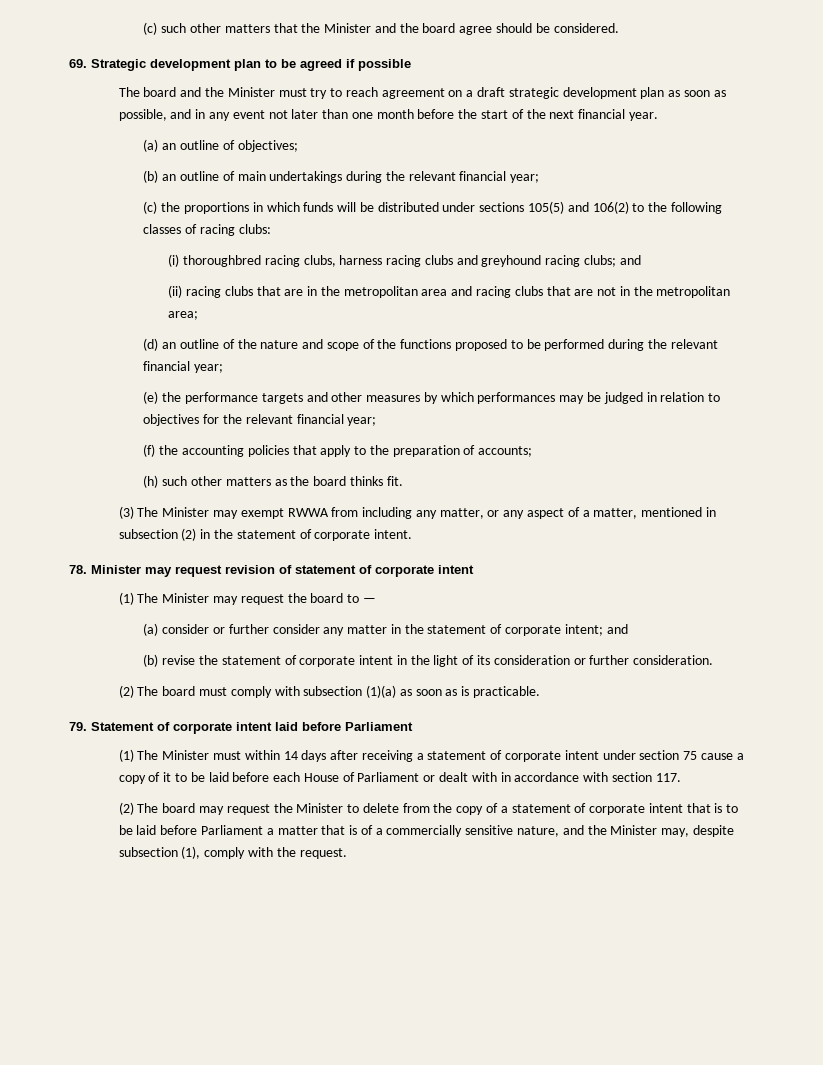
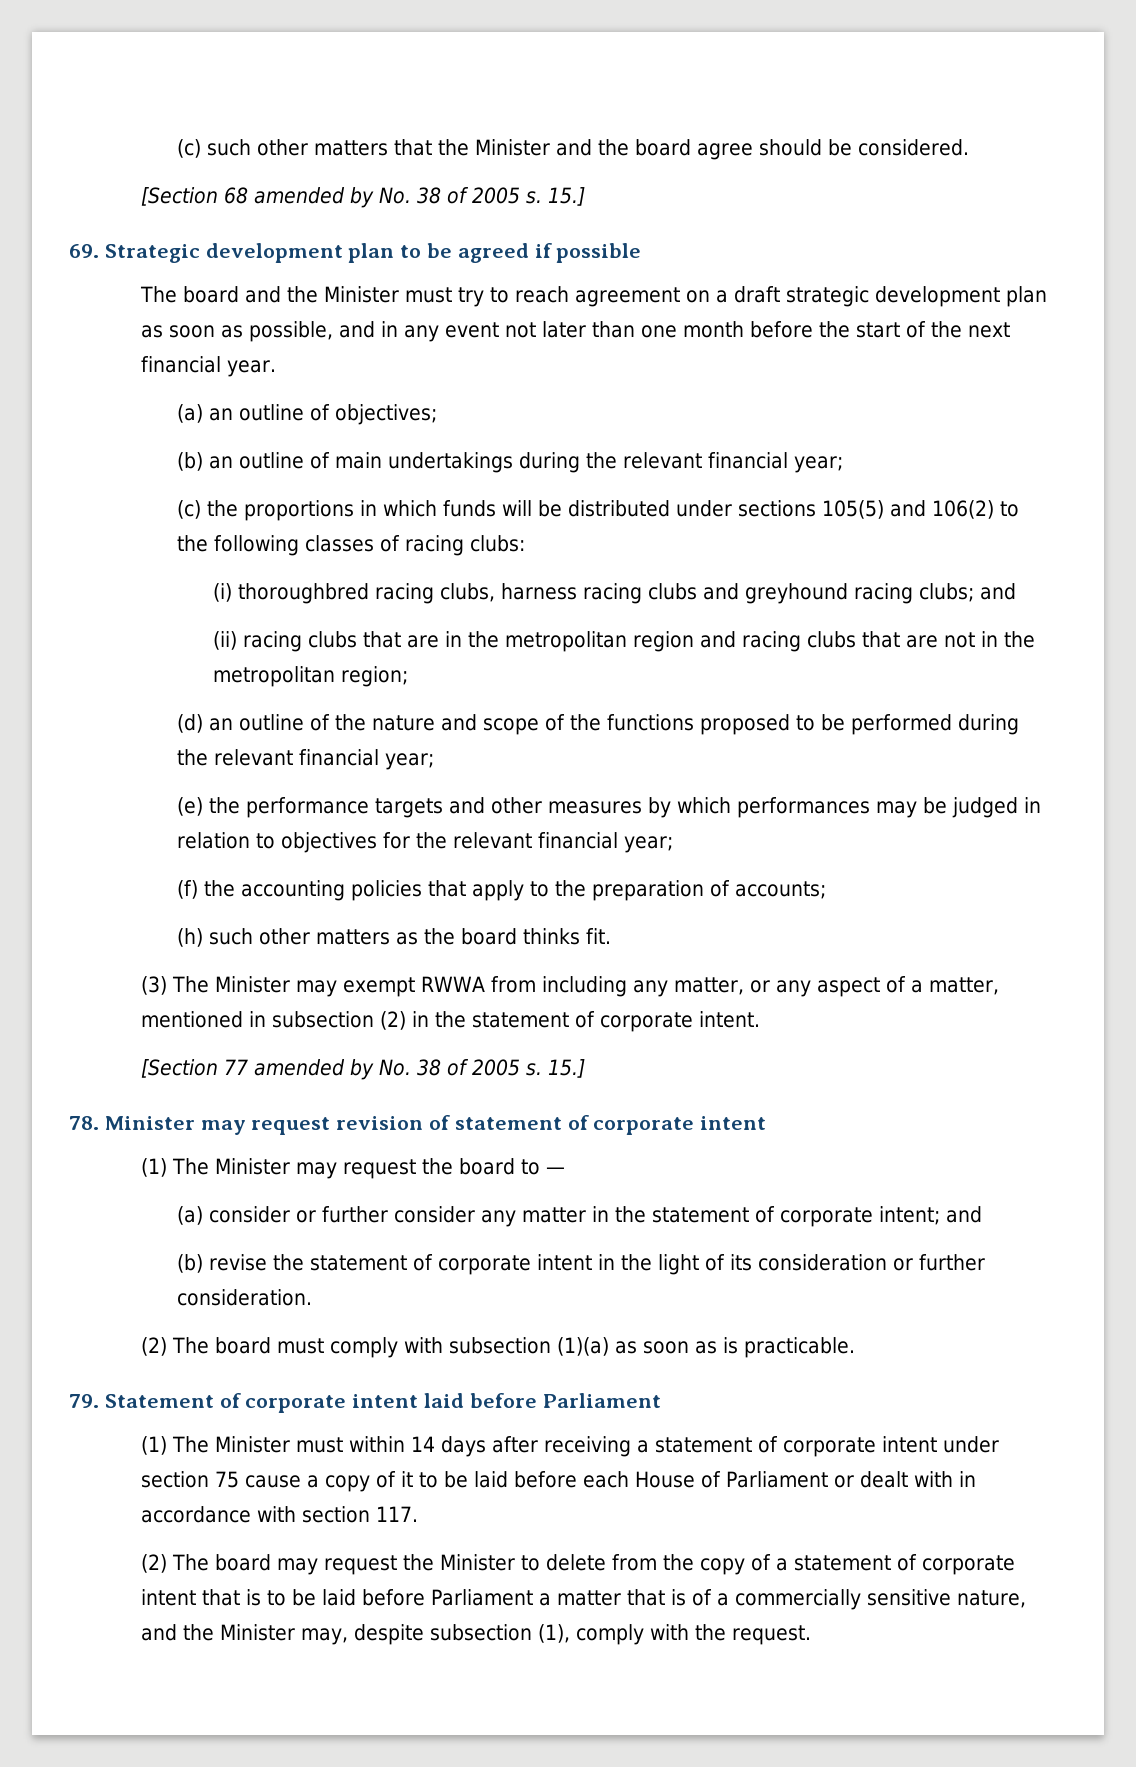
(619, 28) none -> [140,187,585,208] // [Section 68 amended by No. 38 of 2005 s. 15.]
[421,289,448,296] area -> [632,631,694,652] region
[168,311,199,320] area; -> [340,666,408,687] region;
(413, 534) none -> [140,1059,585,1080] // [Section 77 amended by No. 38 of 2005 s. 15.]

